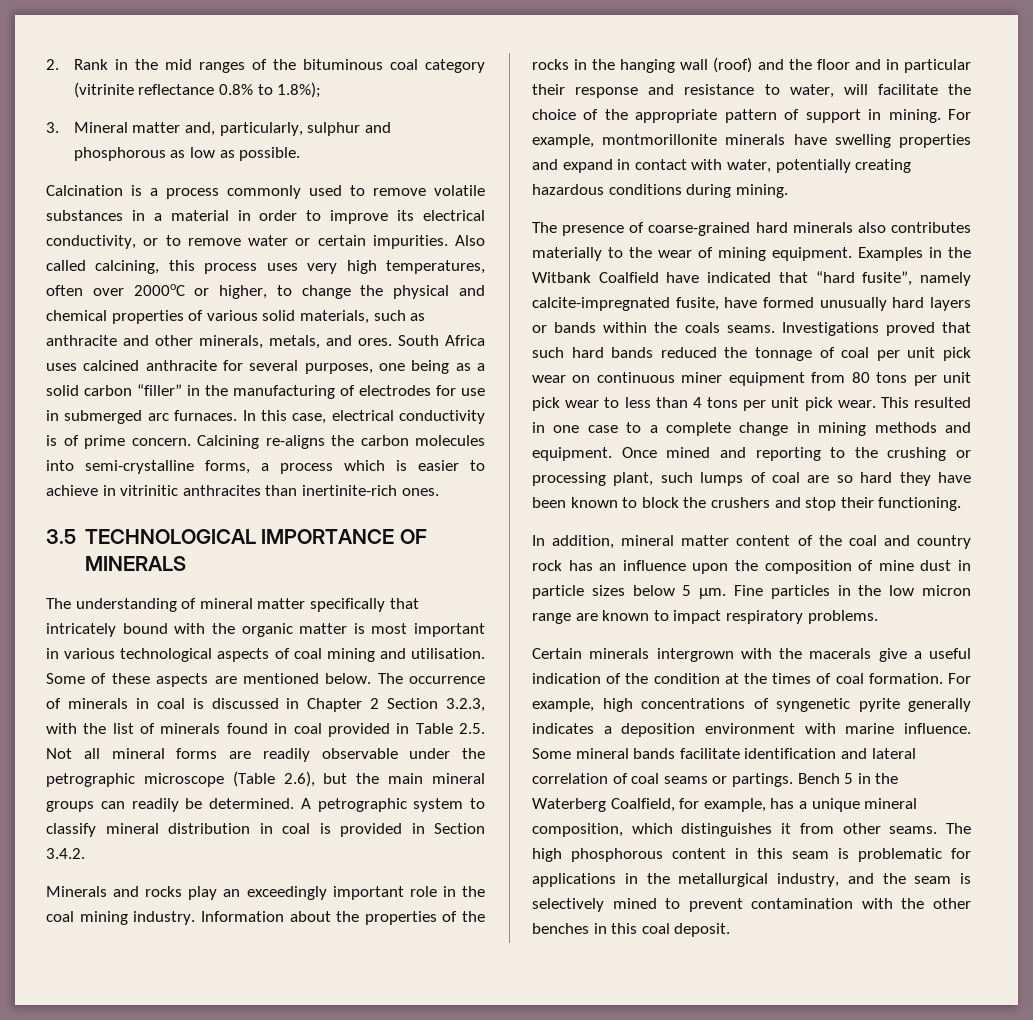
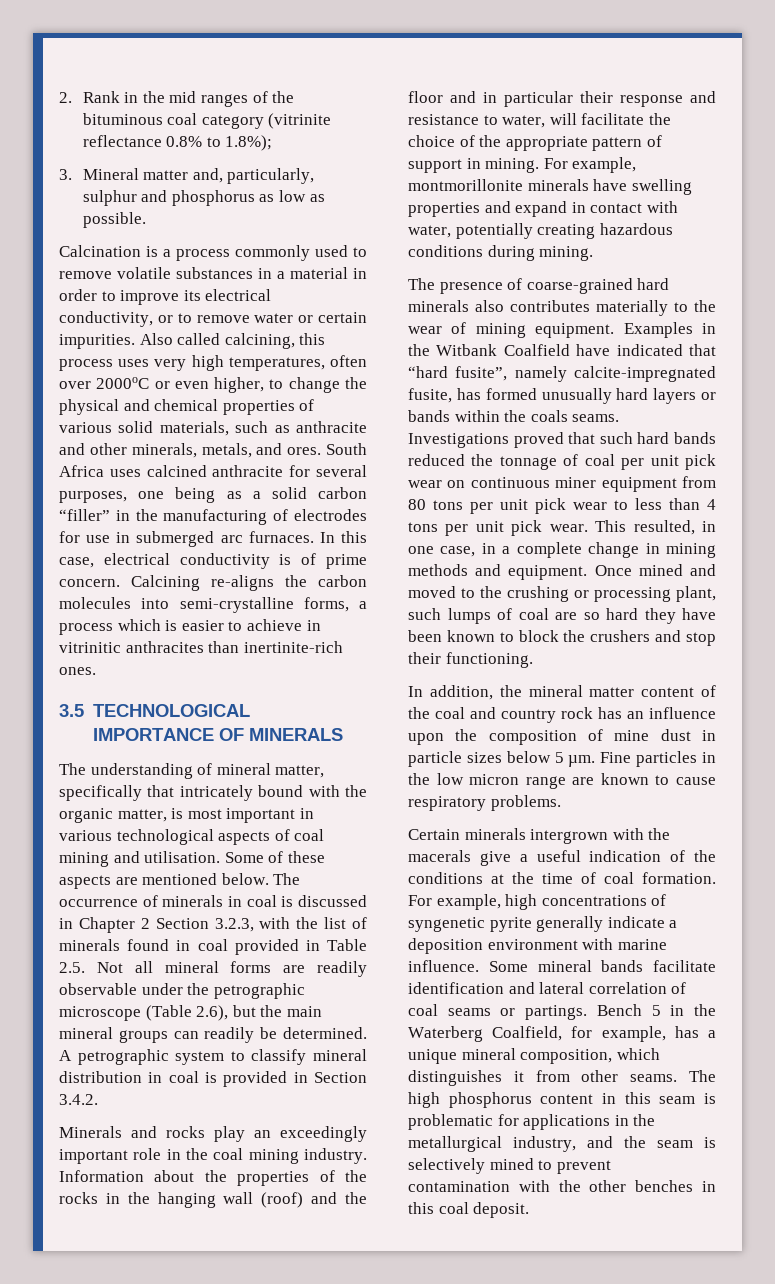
[73,147,166,161] phosphorous -> [171,190,255,206] phosphorus
(210, 292) none -> [174,381,209,389] even
[257,598,306,609] matter -> [275,765,325,778] matter,
[299,623,348,634] matter -> [117,809,167,822] matter,
[724,297,758,308] have -> [456,388,481,400] has
[914,397,971,408] resulted -> [633,520,695,535] resulted,
[587,422,642,433] case to -> [440,543,496,557] case, in
[755,447,821,461] reporting -> [408,586,456,598] moved
(615, 542) none -> [499,685,522,697] the
[673,610,722,624] impact -> [676,777,716,785] cause
[653,673,720,684] condition -> [408,872,483,884] conditions
[772,673,812,684] times -> [542,873,573,884] time
[532,723,594,734] indicates -> [607,916,665,928] indicate
[571,848,663,862] phosphorous -> [448,1092,532,1108] phosphorus

